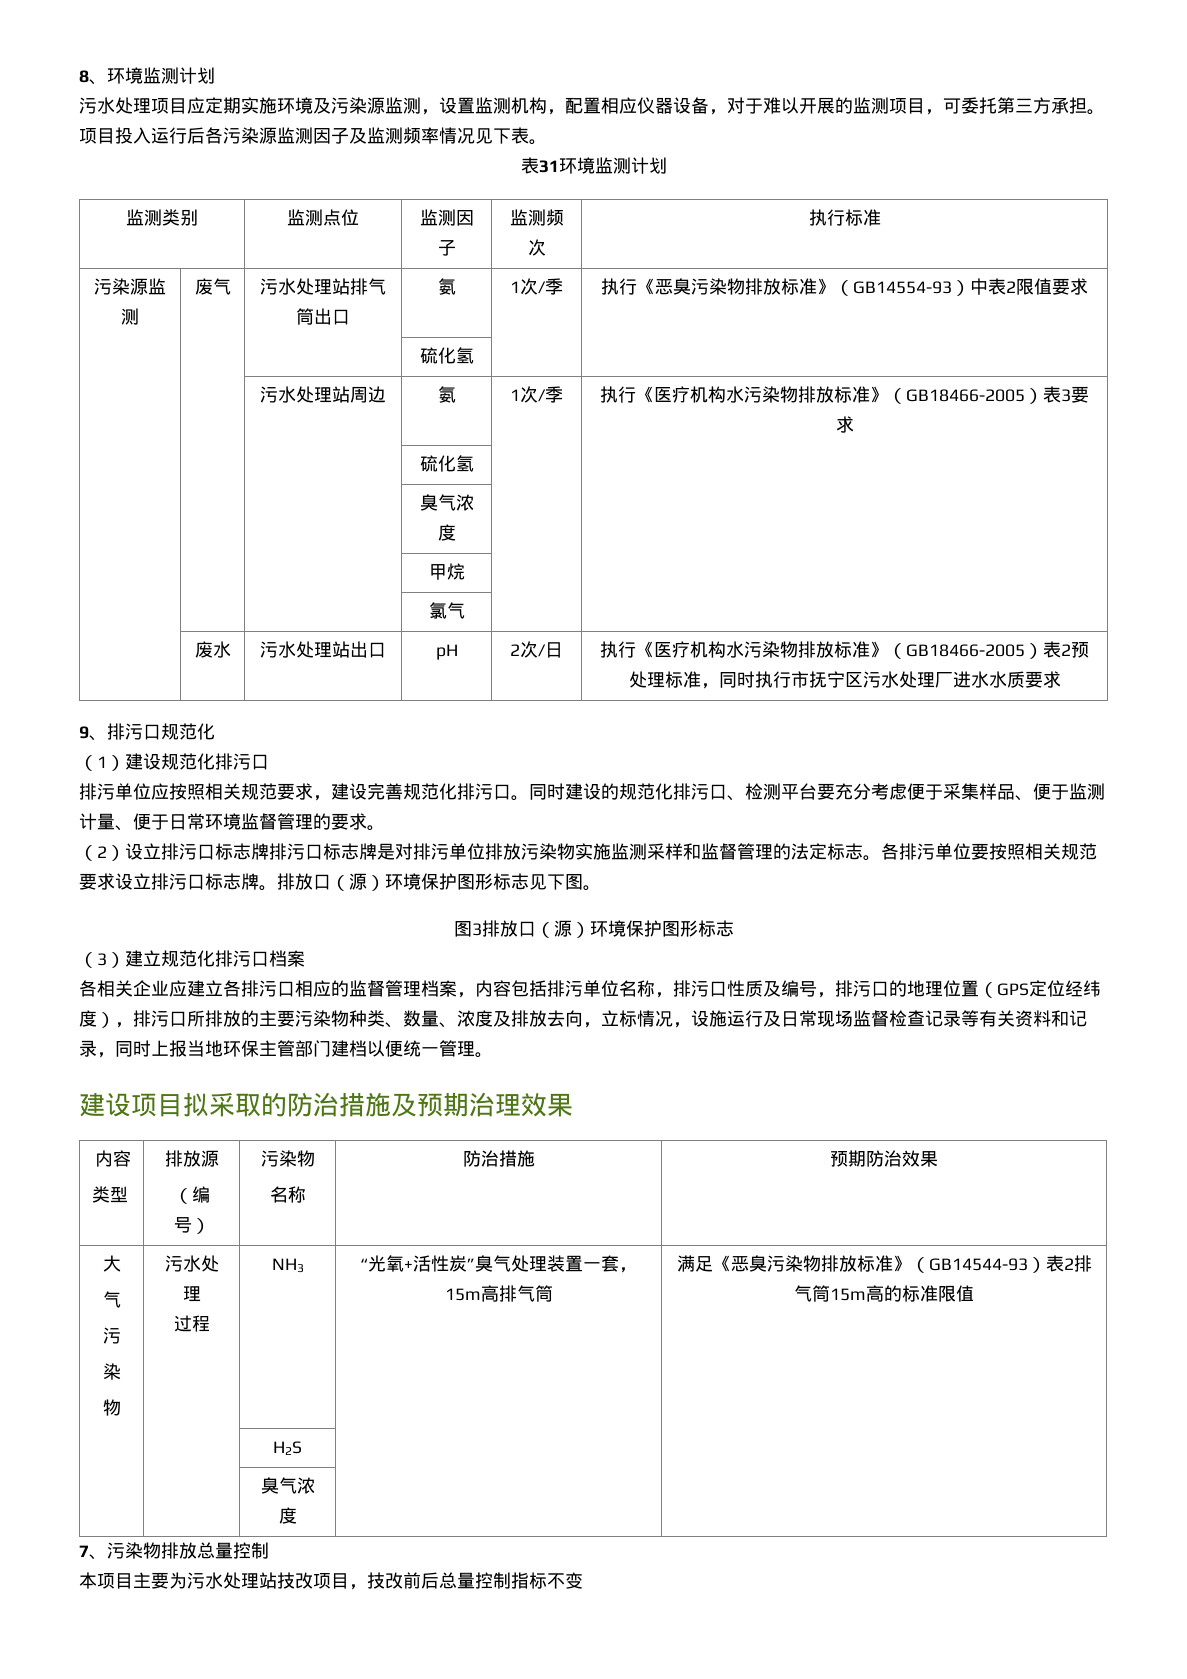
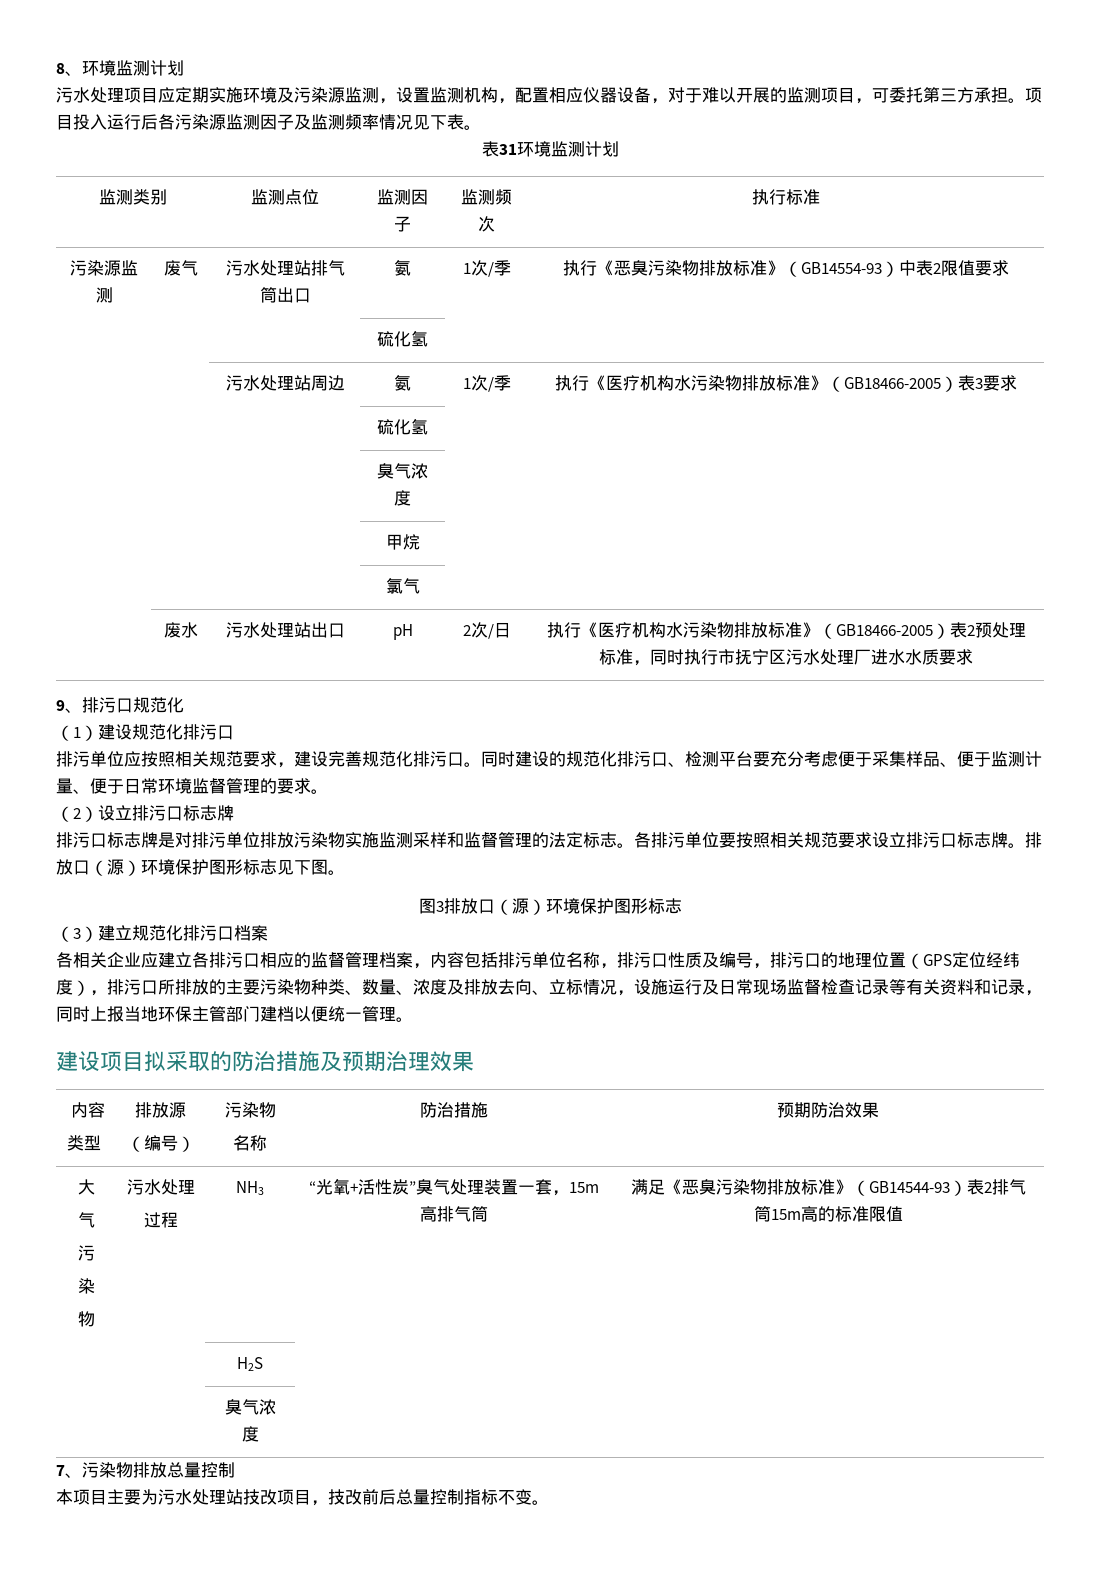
(269, 851) none -> (234, 813) //
[583,1022,601,1028] ， -> [532,990,549,995] 、
(583, 1580) none -> [532,1500,549,1505] 。

